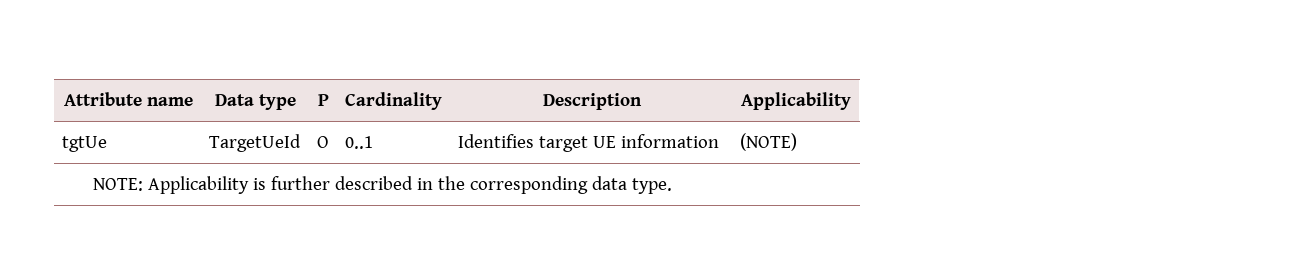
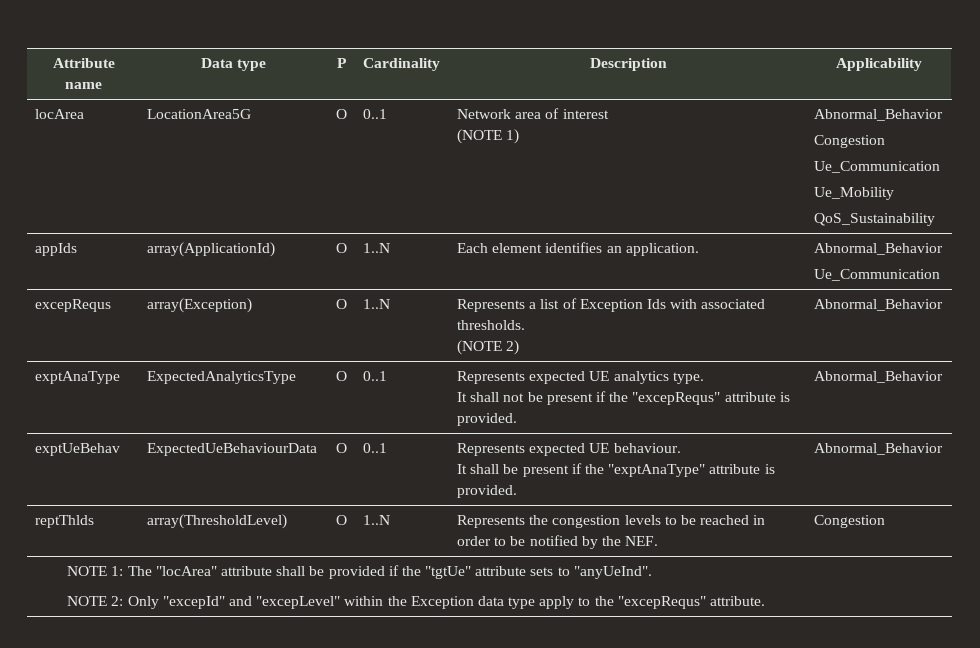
[61,136,107,152] [208,134,301,152] [317,136,329,148] [344,136,373,149] [457,134,719,152] [739,133,797,151] [93,176,673,194] tgtUe | TargetUeId | O | 0..1 | Identifies target UE information | (NOTE) // NOTE: Applicability is further described in the corresponding data type. -> [35,109,85,119] [147,109,252,119] [336,109,347,119] [363,109,388,119] [457,108,609,119] [457,129,520,144] [814,109,944,121] [814,135,886,148] [814,161,941,173] [814,187,895,200] [814,213,936,226] [35,243,78,256] [147,242,276,257] [336,243,347,253] [363,243,391,253] [457,242,699,256] [814,243,944,255] [814,269,941,281] [35,299,112,312] [147,298,253,313] [336,299,347,309] [363,299,391,309] [457,298,766,312] [457,320,526,330] [457,340,520,355] [814,299,944,311] [35,371,121,384] [147,371,297,384] [336,371,347,381] [363,371,388,381] [457,371,704,384] [457,391,790,405] [457,413,518,426] [814,371,944,383] [35,443,121,456] [147,443,318,456] [336,443,347,453] [363,443,388,453] [457,443,681,456] [457,463,775,477] [457,485,518,498] [814,443,944,455] [35,515,95,528] [147,514,288,529] [336,515,347,525] [363,515,391,525] [457,515,766,528] [457,535,659,549] [814,515,886,528] [67,565,652,579] [67,596,765,609] locArea | LocationArea5G | O | 0..1 | Network area of interest // (NOTE 1) | Abnormal_Behavior // Congestion // Ue_Communication // Ue_Mobility // QoS_Sustainability // appIds | array(ApplicationId) | O | 1..N | Each element identifies an application. | Abnormal_Behavior // Ue_Communication // excepRequs | array(Exception) | O | 1..N | Represents a list of Exception Ids with associated thresholds. // (NOTE 2) | Abnormal_Behavior // exptAnaType | ExpectedAnalyticsType | O | 0..1 | Represents expected UE analytics type. // It shall not be present if the "excepRequs" attribute is provided. | Abnormal_Behavior // exptUeBehav | ExpectedUeBehaviourData | O | 0..1 | Represents expected UE behaviour. // It shall be present if the "exptAnaType" attribute is provided. | Abnormal_Behavior // reptThlds | array(ThresholdLevel) | O | 1..N | Represents the congestion levels to be reached in order to be notified by the NEF. | Congestion // NOTE 1: The "locArea" attribute shall be provided if the "tgtUe" attribute sets to "anyUeInd". // NOTE 2: Only "excepId" and "excepLevel" within the Exception data type apply to the "excepRequs" attribute.

